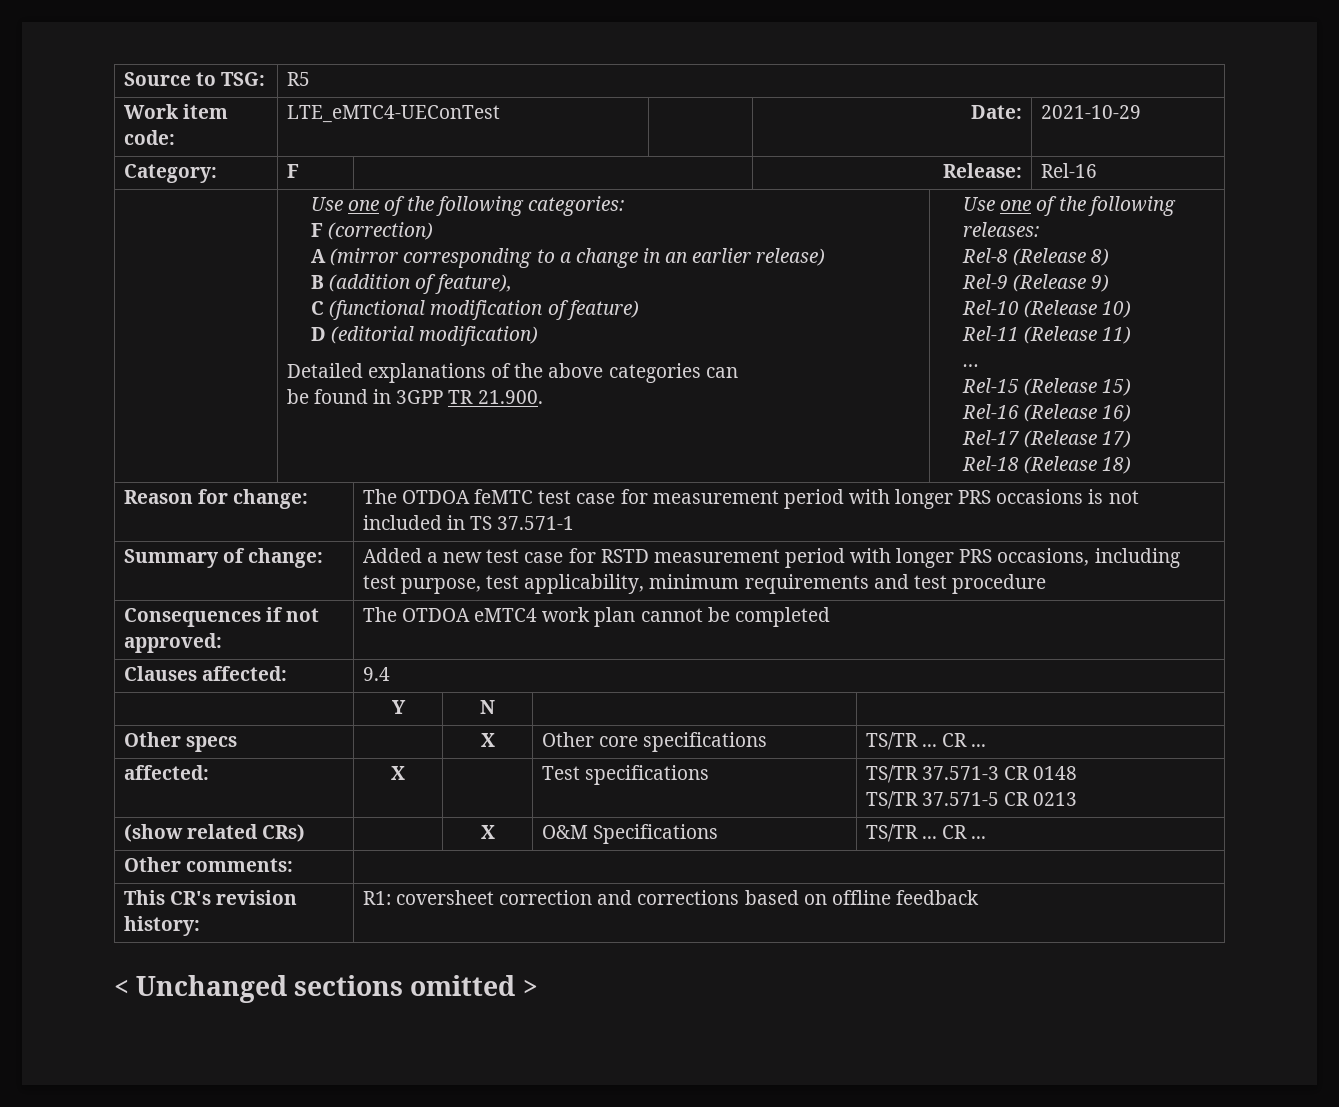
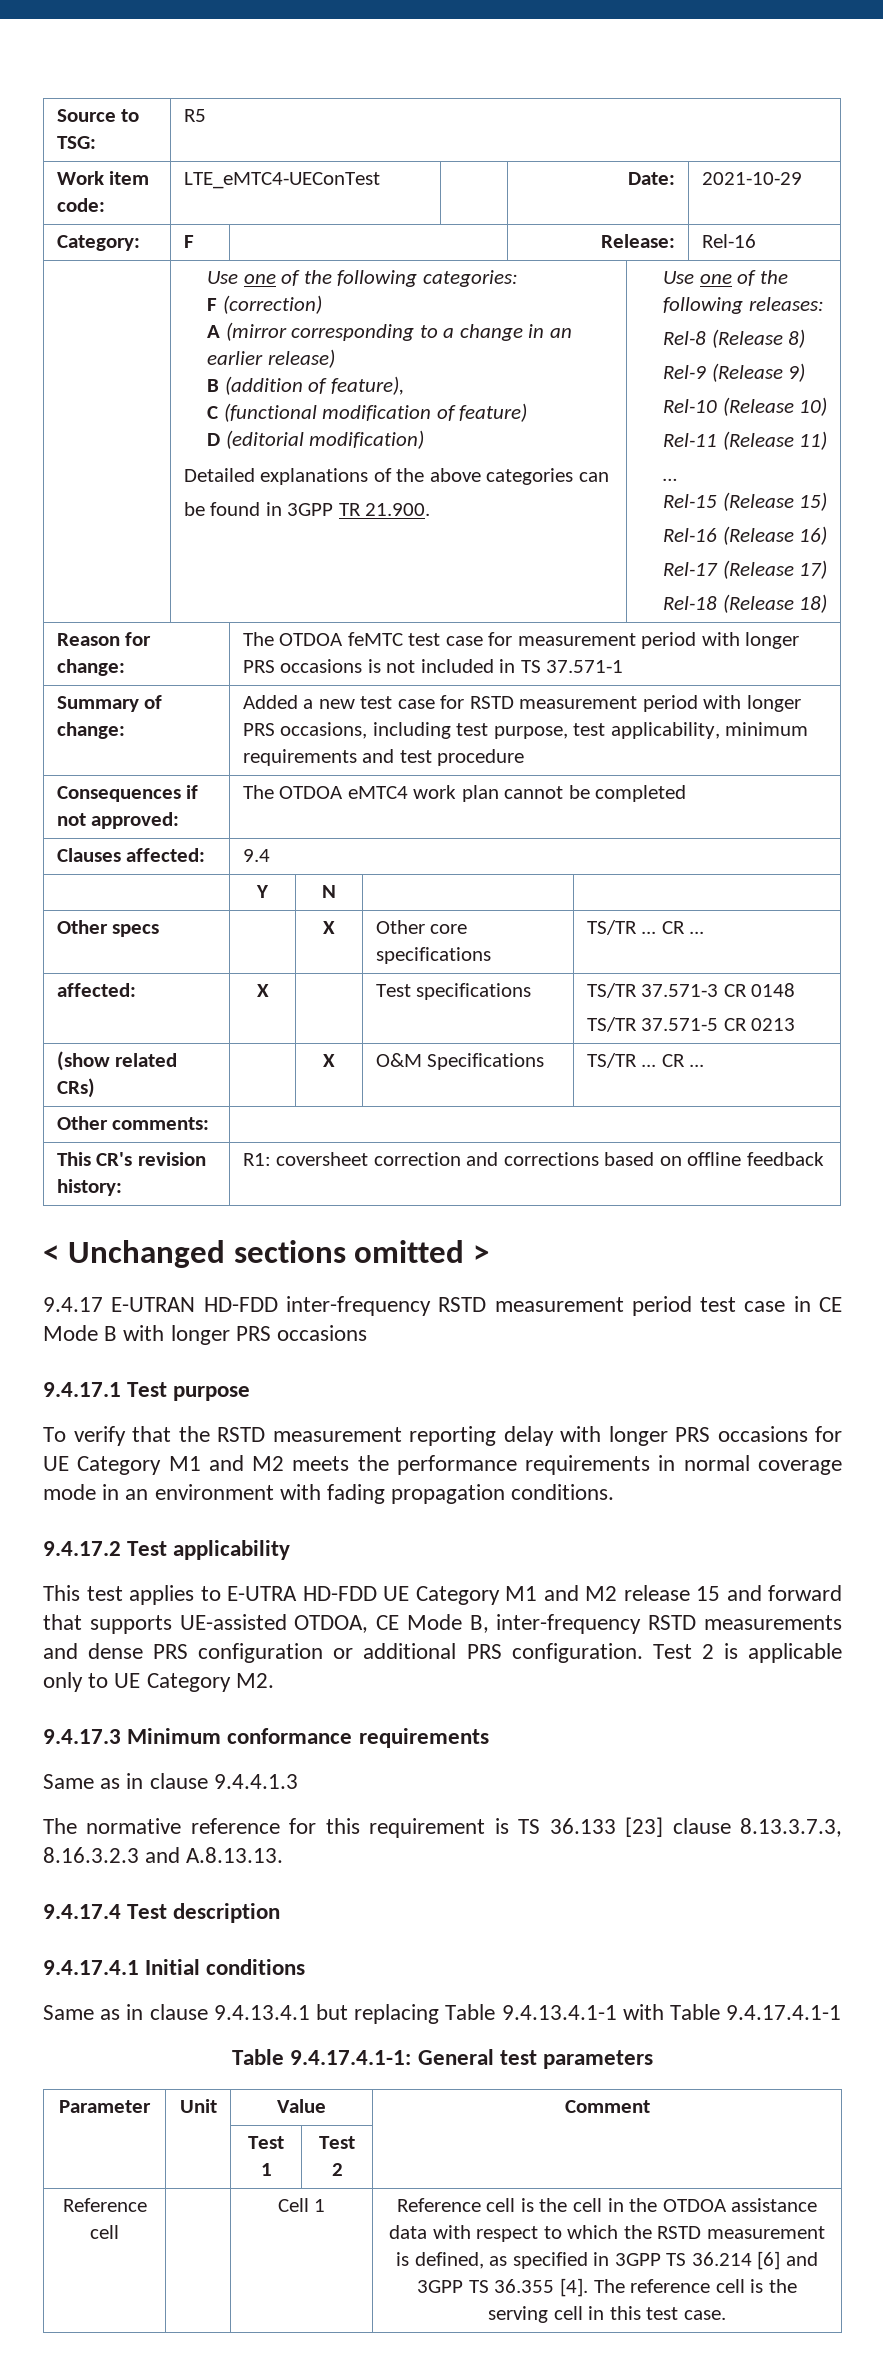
(538, 987) none -> [43,1296,842,1316] [43,1325,368,1345] [43,1382,251,1401] [43,1426,842,1446] [43,1455,842,1475] [43,1484,615,1504] [43,1540,291,1560] [43,1585,842,1605] [43,1614,842,1634] [43,1643,842,1663] [43,1672,274,1692] [43,1728,489,1748] [43,1773,298,1789] [43,1817,842,1838] [43,1847,284,1863] [43,1903,281,1923] [43,1959,306,1975] [43,2004,842,2024] [232,2049,653,2069] [59,2100,151,2113] [179,2099,217,2113] [277,2099,326,2113] [564,2100,650,2113] [248,2136,284,2149] [260,2163,272,2176] [319,2136,355,2149] [331,2163,343,2176] [62,2198,147,2212] [90,2225,119,2239] [277,2198,326,2212] [396,2198,818,2212] [389,2225,825,2242] [396,2251,818,2270] [417,2278,797,2297] [488,2306,726,2323] // 9.4.17 E-UTRAN HD-FDD inter-frequency RSTD measurement period test case in CE Mode B with longer PRS occasions // 9.4.17.1 Test purpose // To verify that the RSTD measurement reporting delay with longer PRS occasions for UE Category M1 and M2 meets the performance requirements in normal coverage mode in an environment with fading propagation conditions. // 9.4.17.2 Test applicability // This test applies to E-UTRA HD-FDD UE Category M1 and M2 release 15 and forward that supports UE-assisted OTDOA, CE Mode B, inter-frequency RSTD measurements and dense PRS configuration or additional PRS configuration. Test 2 is applicable only to UE Category M2. // 9.4.17.3 Minimum conformance requirements // Same as in clause 9.4.4.1.3 // The normative reference for this requirement is TS 36.133 [23] clause 8.13.3.7.3, 8.16.3.2.3 and A.8.13.13. // 9.4.17.4 Test description // 9.4.17.4.1 Initial conditions // Same as in clause 9.4.13.4.1 but replacing Table 9.4.13.4.1-1 with Table 9.4.17.4.1-1 // Table 9.4.17.4.1-1: General test parameters // Parameter | Unit | Value | Comment // | | Test 1 | Test 2 | // Reference cell | | Cell 1 | Reference cell is the cell in the OTDOA assistance data with respect to which the RSTD measurement is defined, as specified in 3GPP TS 36.214 [6] and 3GPP TS 36.355 [4]. The reference cell is the serving cell in this test case.

